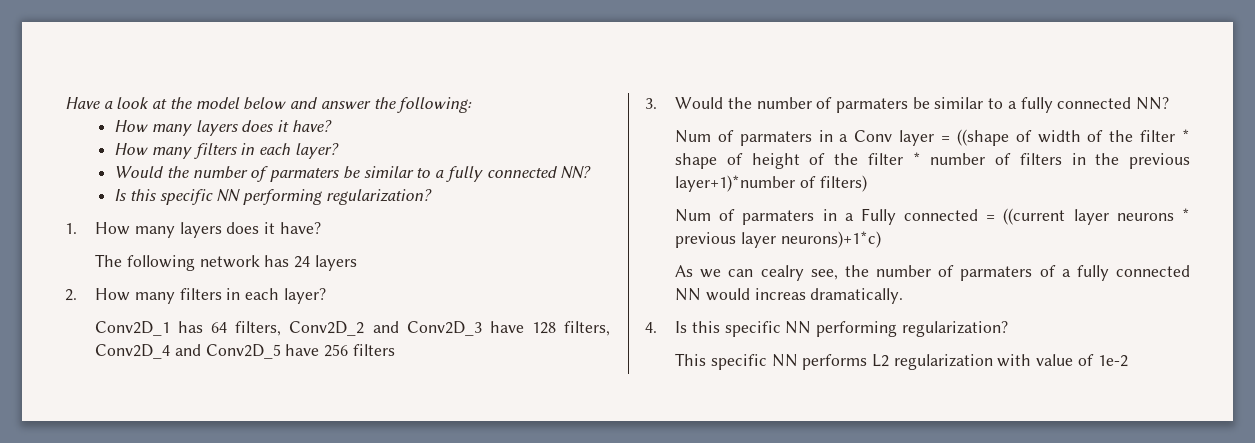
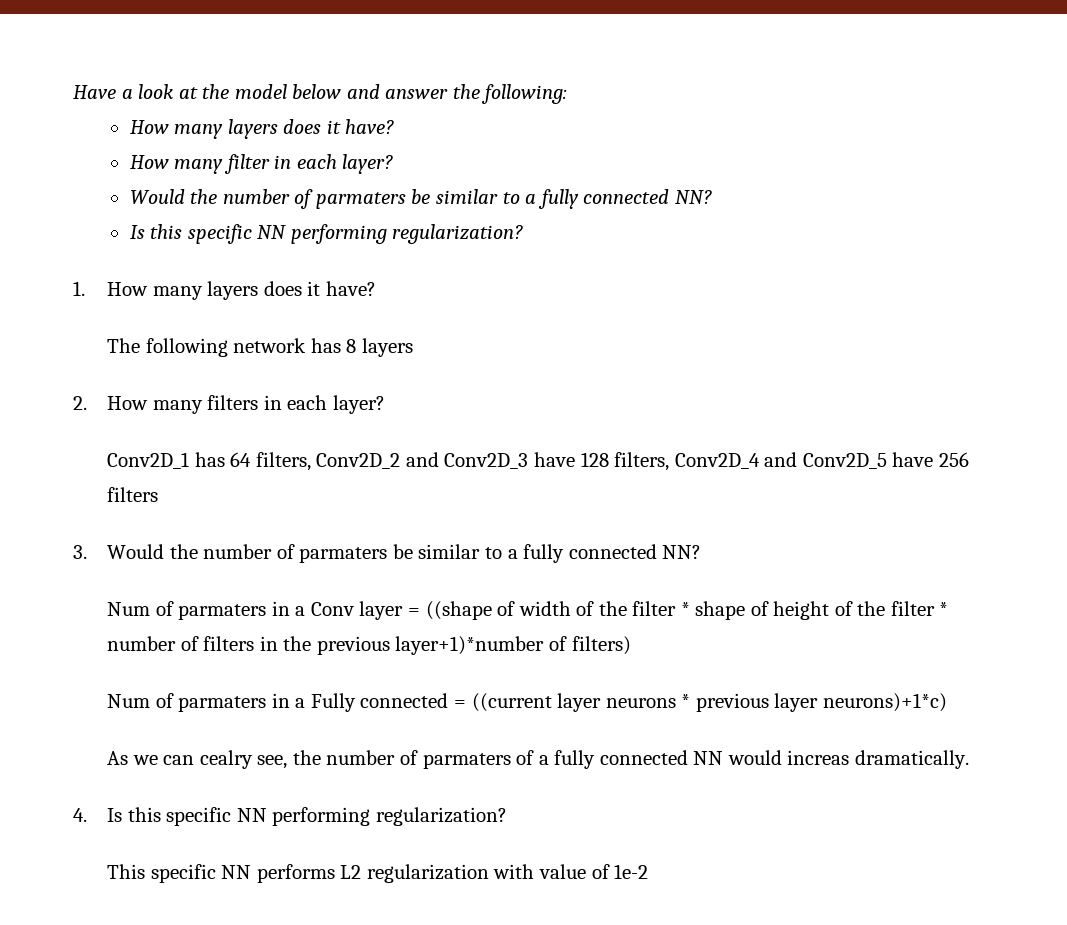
[193,143,237,159] filters -> [223,154,270,174] filter
[293,256,310,268] 24 -> [346,339,357,353] 8

